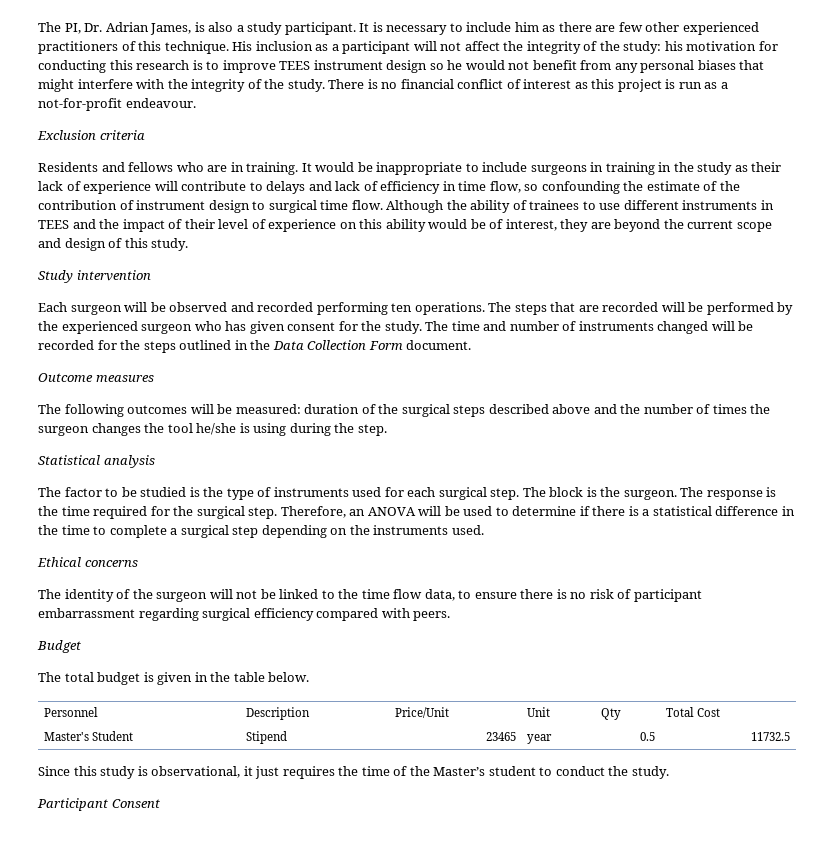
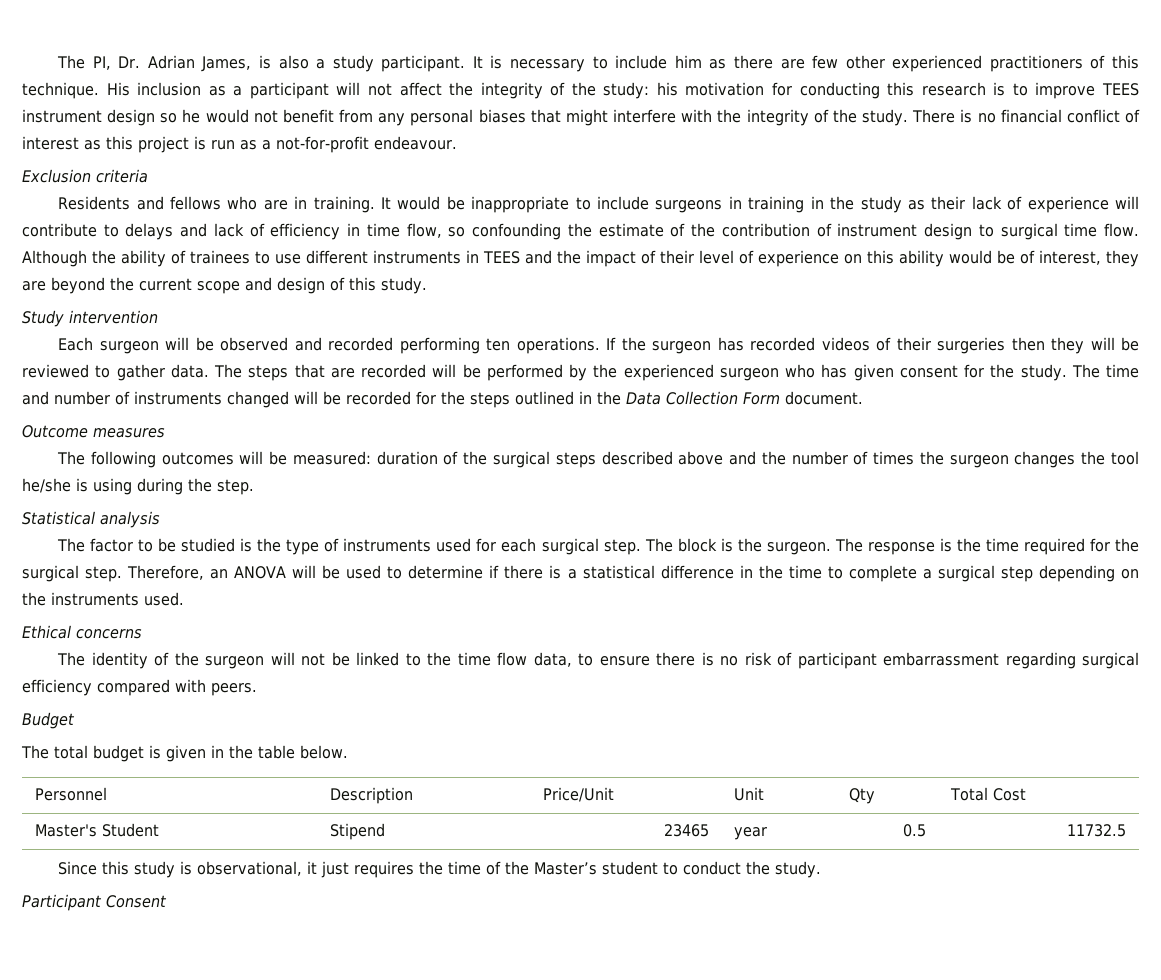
(485, 308) none -> [606,337,1140,354] [22,364,209,381] If the surgeon has recorded videos of their surgeries then they will be reviewed to gather data.

